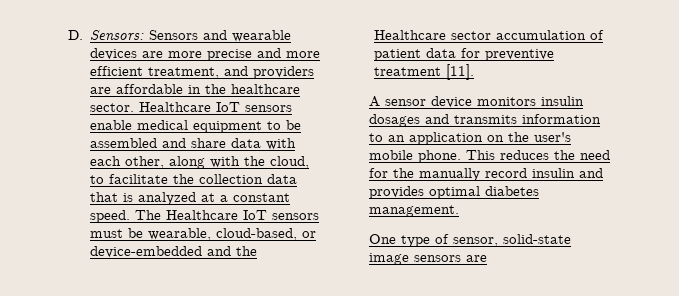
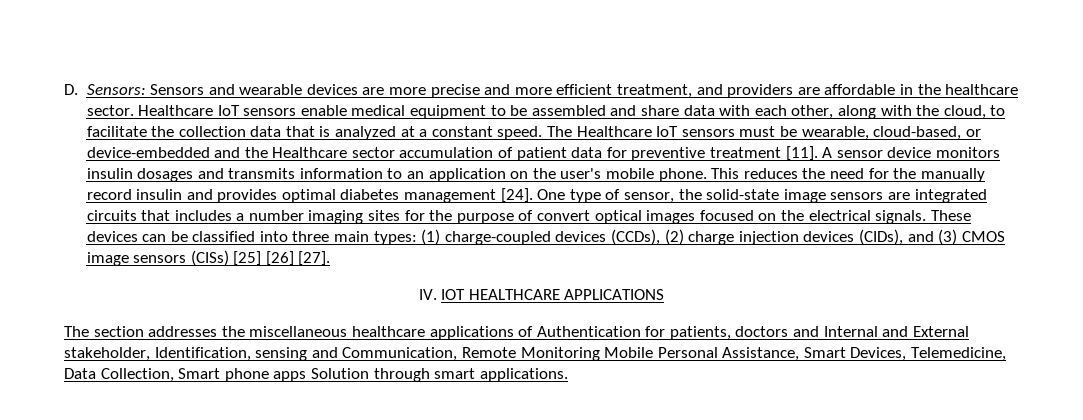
(475, 72) // -> (818, 153) none
[368,205,459,217] management. // -> [404,188,533,203] management [24].
(498, 242) none -> [678,189,702,200] the
(487, 258) none -> [914,189,987,203] [86,210,971,224] [86,229,1005,245] [86,250,331,266] [418,289,665,300] [64,326,969,340] [64,347,1007,361] [64,368,568,382] integrated circuits that includes a number imaging sites for the purpose of convert optical images focused on the electrical signals. These devices can be classified into three main types: (1) charge-coupled devices (CCDs), (2) charge injection devices (CIDs), and (3) CMOS image sensors (CISs) [25] [26] [27]. // IV. IOT HEALTHCARE APPLICATIONS // The section addresses the miscellaneous healthcare applications of Authentication for patients, doctors and Internal and External stakeholder, Identification, sensing and Communication, Remote Monitoring Mobile Personal Assistance, Smart Devices, Telemedicine, Data Collection, Smart phone apps Solution through smart applications.

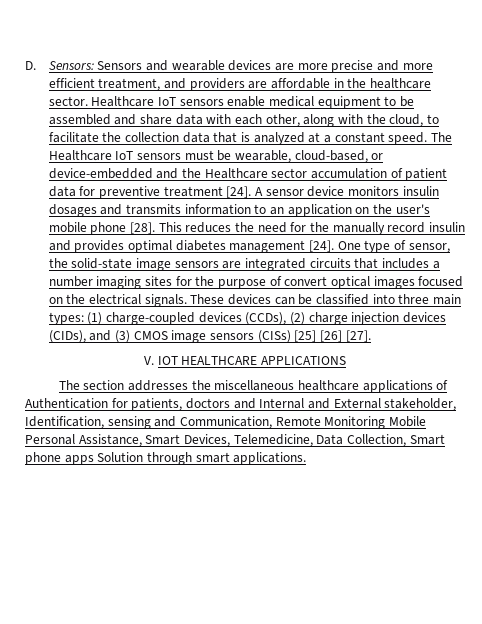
[785,146,818,161] [11]. -> [226,186,252,198] [24].
[658,168,707,182] phone. -> [90,222,156,235] phone [28].
[418,289,437,300] IV. -> [144,356,155,365] V.

